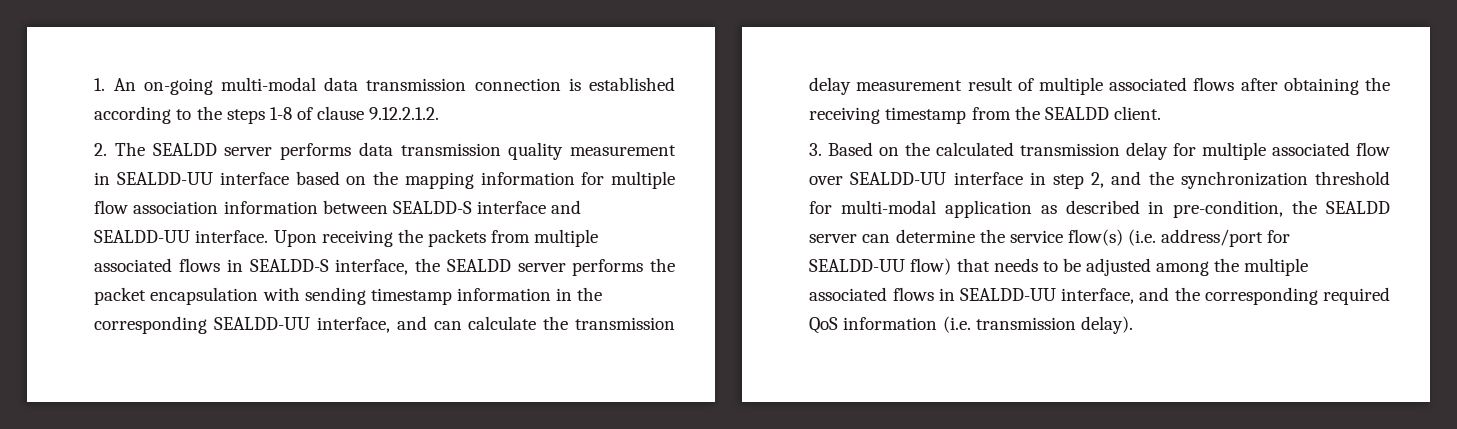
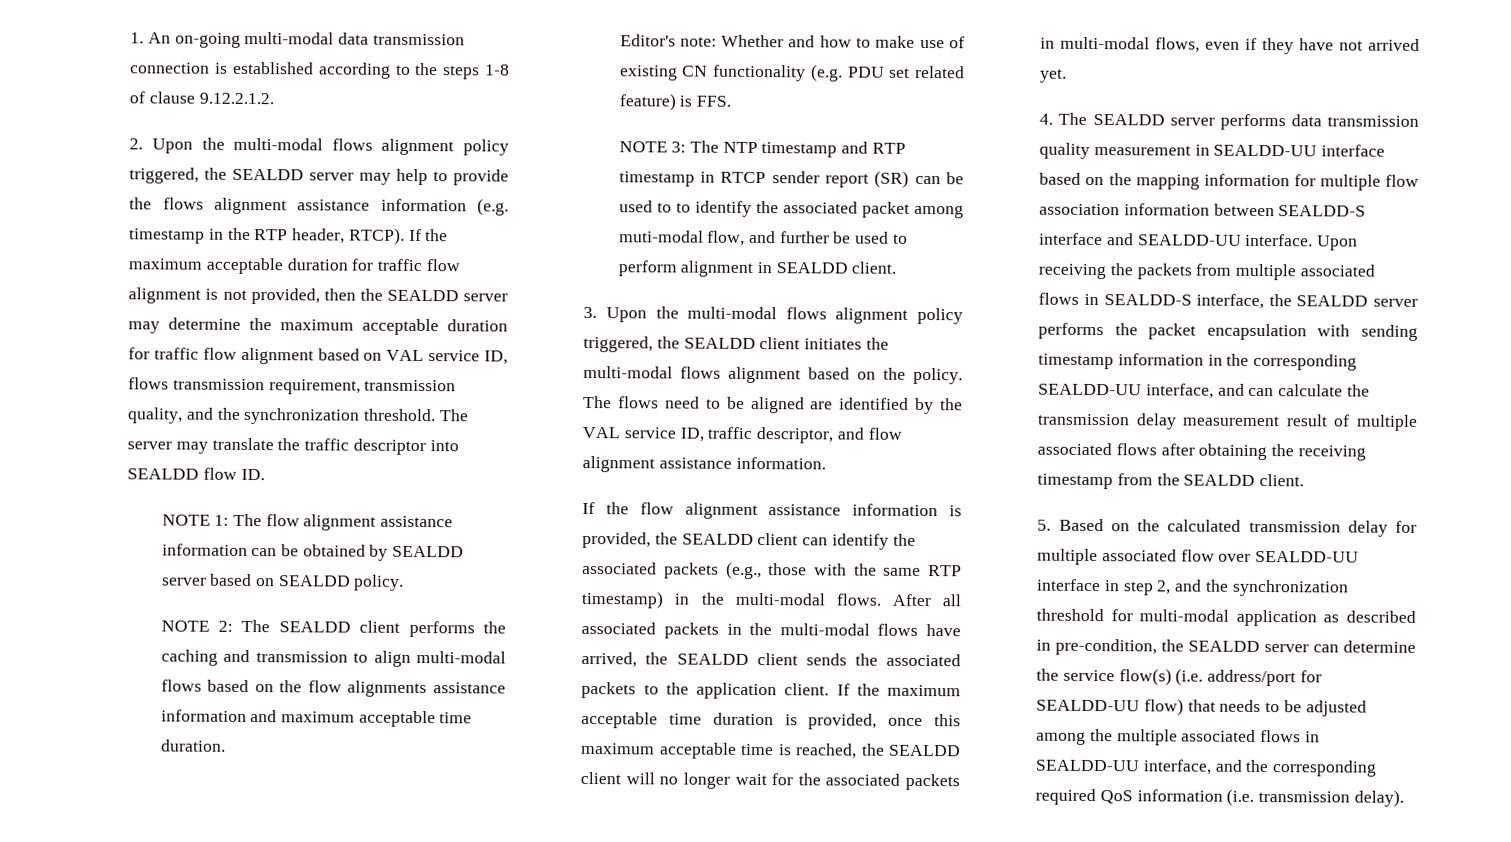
(108, 149) none -> [151,137,509,156] [129,167,509,186] [129,197,509,216] [129,227,449,245] [128,257,460,275] [128,287,508,305] [128,317,508,336] [128,347,508,365] [128,377,457,395] [127,407,469,425] [127,437,459,456] [127,467,265,481] [161,513,454,531] [161,543,465,561] [161,573,405,591] [160,619,506,638] [160,649,507,667] [160,679,506,698] [160,709,473,728] [160,739,226,752] [619,34,965,49] [619,64,965,82] [618,93,732,111] [618,140,906,158] [618,170,965,188] [618,200,964,219] [618,230,908,246] [617,260,897,277] [583,306,963,325] [583,335,889,353] [583,365,963,385] [583,395,963,415] [582,426,902,444] [582,455,826,473] [582,501,962,520] [582,531,916,550] [582,561,962,580] [581,590,961,609] [581,621,961,639] [581,651,961,668] [581,681,961,700] [581,711,961,730] [581,742,962,759] [580,771,960,791] [1040,36,1420,55] [1040,68,1068,83] [1039,113,1054,125] Upon the multi-modal flows alignment policy triggered, the SEALDD server may help to provide the flows alignment assistance information (e.g. timestamp in the RTP header, RTCP). If the maximum acceptable duration for traffic flow alignment is not provided, then the SEALDD server may determine the maximum acceptable duration for traffic flow alignment based on VAL service ID, flows transmission requirement, transmission quality, and the synchronization threshold. The server may translate the traffic descriptor into SEALDD flow ID. // NOTE 1: The flow alignment assistance information can be obtained by SEALDD server based on SEALDD policy. // NOTE 2: The SEALDD client performs the caching and transmission to align multi-modal flows based on the flow alignments assistance information and maximum acceptable time duration. // Editor's note: Whether and how to make use of existing CN functionality (e.g. PDU set related feature) is FFS. // NOTE 3: The NTP timestamp and RTP timestamp in RTCP sender report (SR) can be used to to identify the associated packet among muti-modal flow, and further be used to perform alignment in SEALDD client. // 3. Upon the multi-modal flows alignment policy triggered, the SEALDD client initiates the multi-modal flows alignment based on the policy. The flows need to be aligned are identified by the VAL service ID, traffic descriptor, and flow alignment assistance information. // If the flow alignment assistance information is provided, the SEALDD client can identify the associated packets (e.g., those with the same RTP timestamp) in the multi-modal flows. After all associated packets in the multi-modal flows have arrived, the SEALDD client sends the associated packets to the application client. If the maximum acceptable time duration is provided, once this maximum acceptable time is reached, the SEALDD client will no longer wait for the associated packets in multi-modal flows, even if they have not arrived yet. // 4.
[809,143,823,156] 3. -> [1037,519,1052,531] 5.

